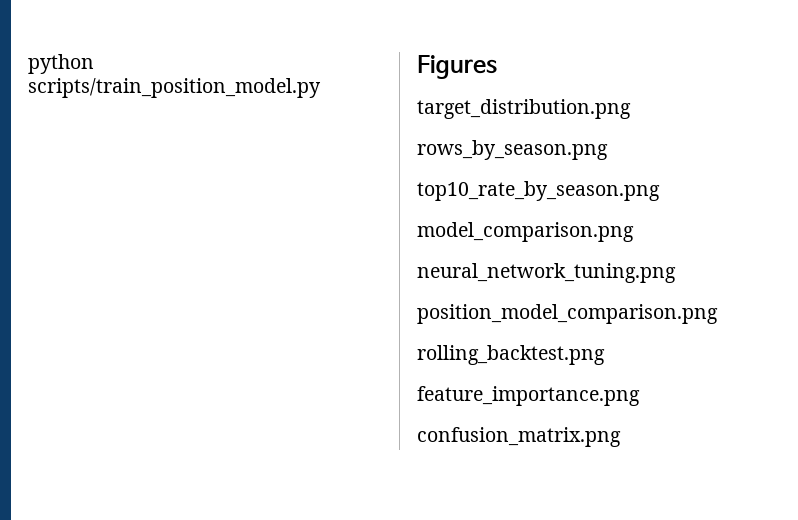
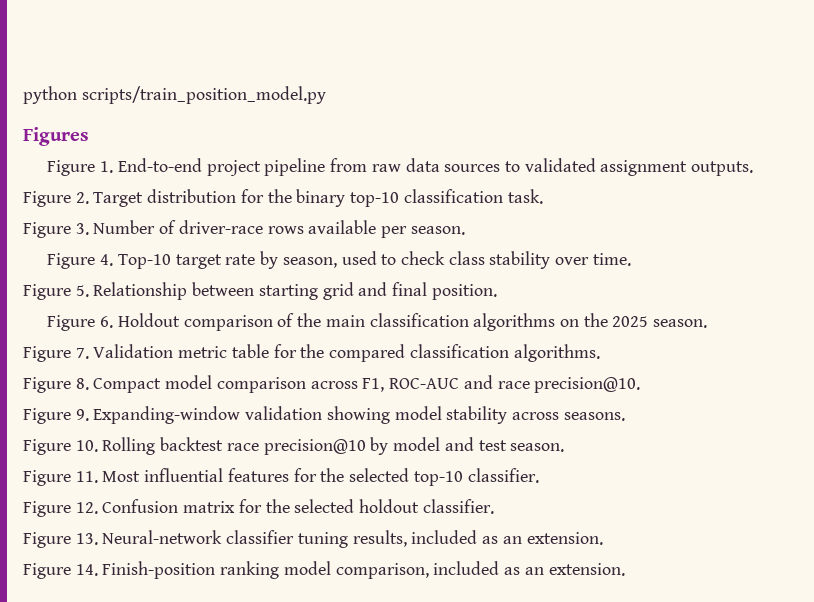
[417,99,631,119] [417,140,608,160] [417,181,660,201] [417,222,634,242] [417,263,676,283] [417,304,718,324] [417,345,605,365] [417,386,640,406] [417,427,621,447] target_distribution.png // rows_by_season.png // top10_rate_by_season.png // model_comparison.png // neural_network_tuning.png // position_model_comparison.png // rolling_backtest.png // feature_importance.png // confusion_matrix.png -> [47,158,754,176] [23,189,543,207] [23,220,465,238] [47,251,631,269] [23,282,497,300] [47,313,708,331] [23,344,600,362] [23,375,641,393] [23,406,625,424] [23,437,565,455] [23,468,539,486] [23,499,494,517] [23,530,603,548] [23,561,625,579] Figure 1. End-to-end project pipeline from raw data sources to validated assignment outputs. // Figure 2. Target distribution for the binary top-10 classification task. // Figure 3. Number of driver-race rows available per season. // Figure 4. Top-10 target rate by season, used to check class stability over time. // Figure 5. Relationship between starting grid and final position. // Figure 6. Holdout comparison of the main classification algorithms on the 2025 season. // Figure 7. Validation metric table for the compared classification algorithms. // Figure 8. Compact model comparison across F1, ROC-AUC and race precision@10. // Figure 9. Expanding-window validation showing model stability across seasons. // Figure 10. Rolling backtest race precision@10 by model and test season. // Figure 11. Most influential features for the selected top-10 classifier. // Figure 12. Confusion matrix for the selected holdout classifier. // Figure 13. Neural-network classifier tuning results, included as an extension. // Figure 14. Finish-position ranking model comparison, included as an extension.

